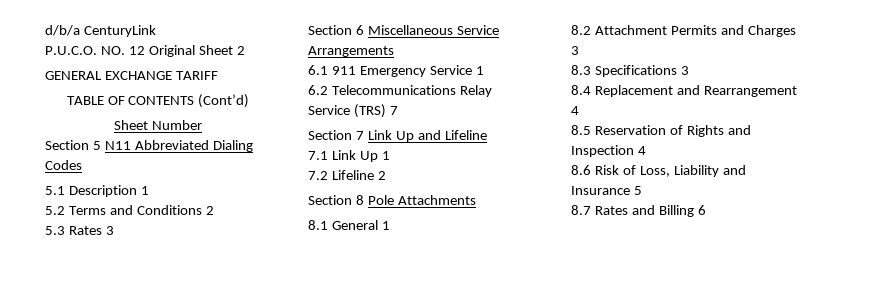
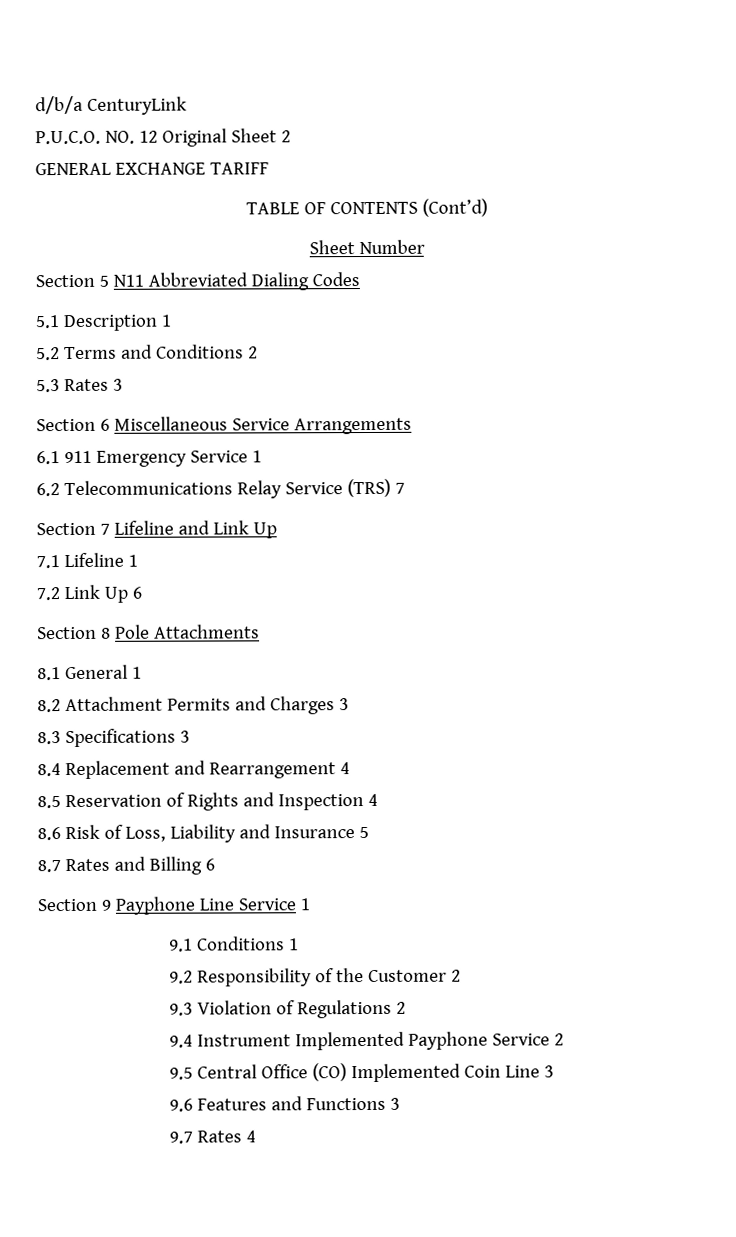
[367,130,487,142] Link Up and Lifeline -> [113,520,277,539] Lifeline and Link Up
[331,150,378,162] Link Up -> [63,552,124,568] Lifeline
[331,170,386,180] Lifeline 2 -> [63,584,142,603] Link Up 6
(706, 210) none -> [37,896,310,915] [169,936,300,952] [169,968,462,987] [169,999,407,1019] [169,1031,565,1051] [169,1063,555,1083] [169,1096,401,1112] [169,1130,257,1144] // Section 9 Payphone Line Service 1 // 9.1 Conditions 1 // 9.2 Responsibility of the Customer 2 // 9.3 Violation of Regulations 2 // 9.4 Instrument Implemented Payphone Service 2 // 9.5 Central Office (CO) Implemented Coin Line 3 // 9.6 Features and Functions 3 // 9.7 Rates 4

